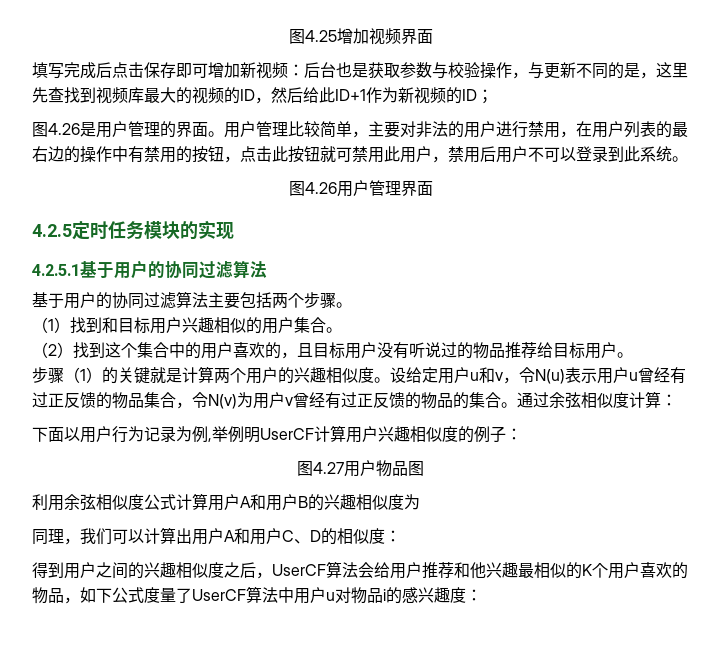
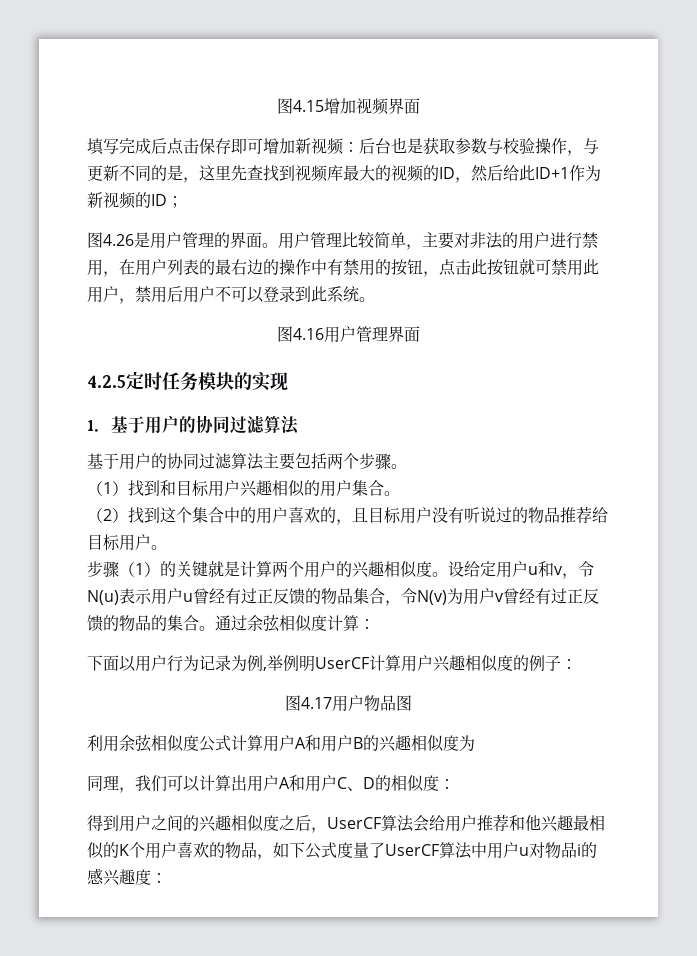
[288,29,337,44] 图4.25 -> [277,98,324,114] 图4.15
[304,182,337,194] 4.26 -> [293,328,324,340] 4.16
[32,264,80,276] 4.2.5.1 -> [87,420,111,432] 1．
[313,462,344,474] 4.27 -> [301,697,332,709] 4.17

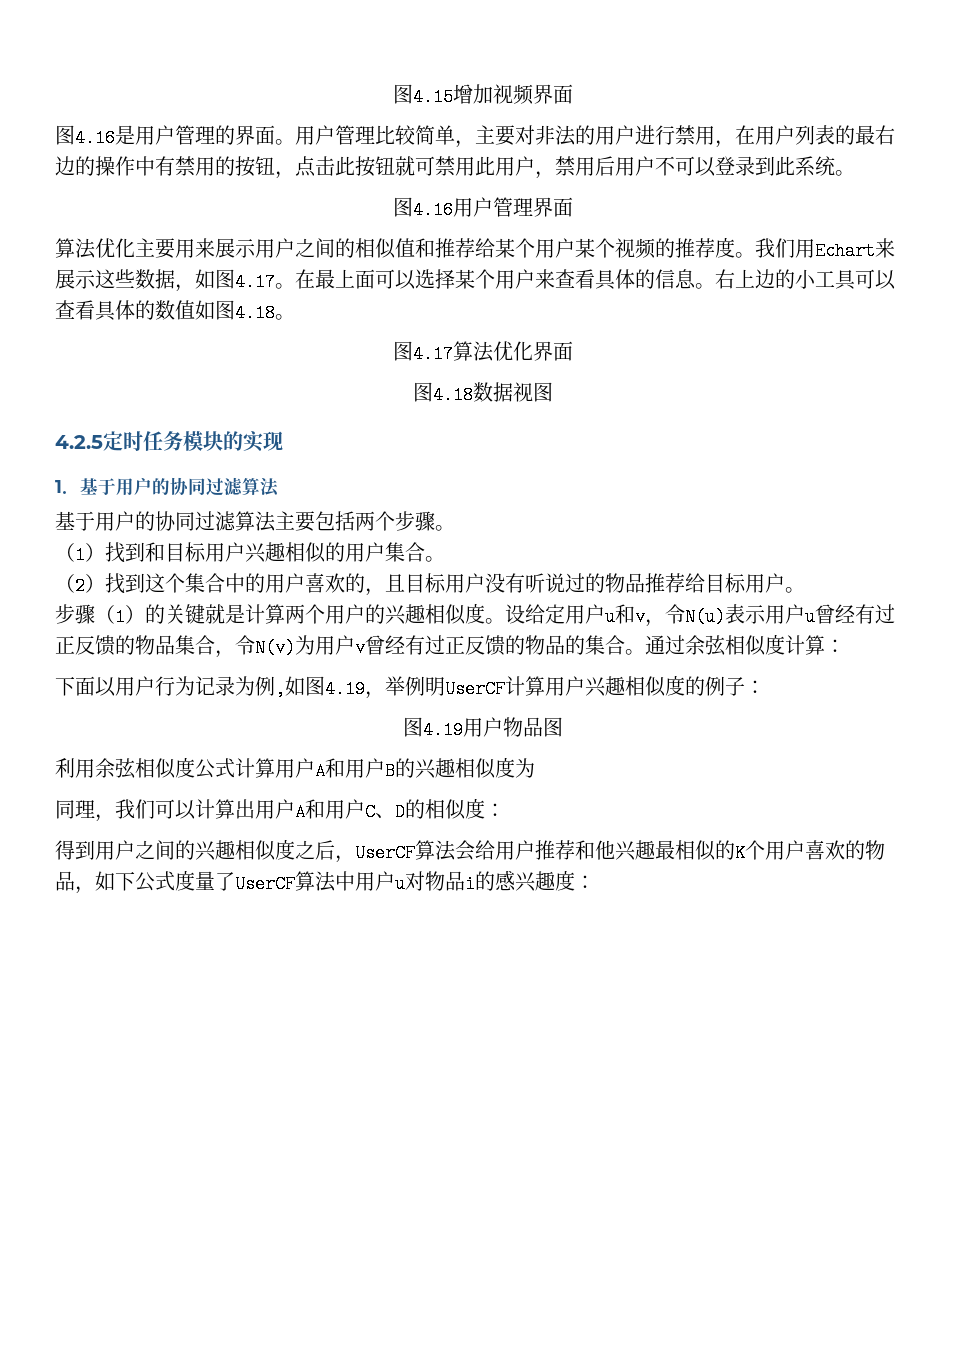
[87,137,599,156] [87,165,601,183] [87,192,183,209] [87,232,134,248] // 填写完成后点击保存即可增加新视频：后台也是获取参数与校验操作，与更新不同的是，这里先查找到视频库最大的视频的ID，然后给此ID+1作为新视频的ID； // 图4.26 -> [55,125,115,147] // 图4.16
(420, 334) none -> [55,237,895,260] [55,269,896,292] [55,300,295,322] [393,341,573,363] [413,382,553,404] // 算法优化主要用来展示用户之间的相似值和推荐给某个用户某个视频的推荐度。我们用Echart来展示这些数据，如图4.17。在最上面可以选择某个用户来查看具体的信息。右上边的小工具可以查看具体的数值如图4.18。 // 图4.17算法优化界面 // 图4.18数据视图
(267, 669) none -> [285,676,385,699] 如图4.19，
[301,697,332,709] 4.17 -> [423,721,463,739] 4.19

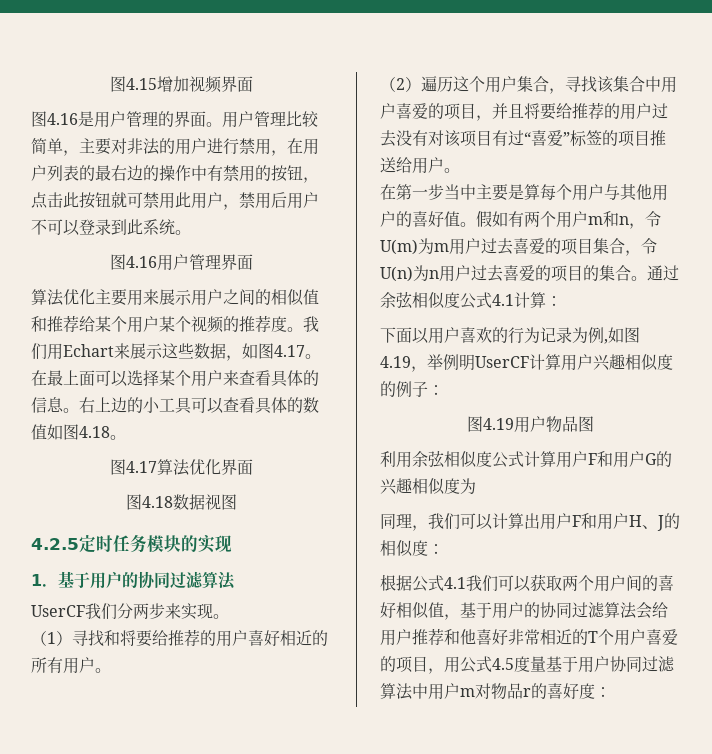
[55,511,455,532] [55,542,445,564] [55,573,805,596] [55,603,895,627] [55,635,565,658] 基于用户的协同过滤算法主要包括两个步骤。 // （1）找到和目标用户兴趣相似的用户集合。 // （2）找到这个集合中的用户喜欢的，且目标用户没有听说过的物品推荐给目标用户。 // 步骤（1）的关键就是计算两个用户的兴趣相似度。设给定用户u和v，令N(u)表示用户u曾经有过正反馈的物品集合，令N(v)为用户v曾经有过正反馈的物品 -> [31,603,229,620] [31,629,328,647] [31,657,111,674] [380,76,677,94] [380,102,668,121] [380,130,666,147] [380,157,460,174] [380,184,668,201] [380,211,661,229] [380,238,657,256] [380,265,583,282] UserCF我们分两步来实现。 // （1）寻找和将要给推荐的用户喜好相近的所有用户。 // （2）遍历这个用户集合，寻找该集合中用户喜爱的项目，并且将要给推荐的用户过去没有对该项目有过“喜爱”标签的项目推送给用户。 // 在第一步当中主要是算每个用户与其他用户的喜好值。假如有两个用户m和n，令U(m)为m用户过去喜爱的项目集合，令U(n)为n用户过去喜爱的项目
(785, 644) none -> [460,292,514,309] 公式4.1
(155, 686) none -> [460,327,508,343] 喜欢的
[315,758,395,780] A和用户B -> [588,451,657,468] F和用户G
[295,798,505,821] [55,839,415,863] A和用户C、D的相似度： // 得到用户之间的兴趣相似度之后，UserCF -> [572,513,680,531] [380,540,444,557] [380,574,674,592] [380,602,605,620] F和用户H、J的相似度： // 根据公式4.1我们可以获取两个用户间的喜好相似值，基于用户的协同过滤
[615,840,885,862] [55,870,555,894] 兴趣最相似的K个用户喜欢的物品，如下公式度量了UserCF算法中用户u对物品i的感兴趣 -> [476,629,678,646] [380,656,675,674] [380,683,579,700] 喜好非常相近的T个用户喜爱的项目，用公式4.5度量基于用户协同过滤算法中用户m对物品r的喜好

